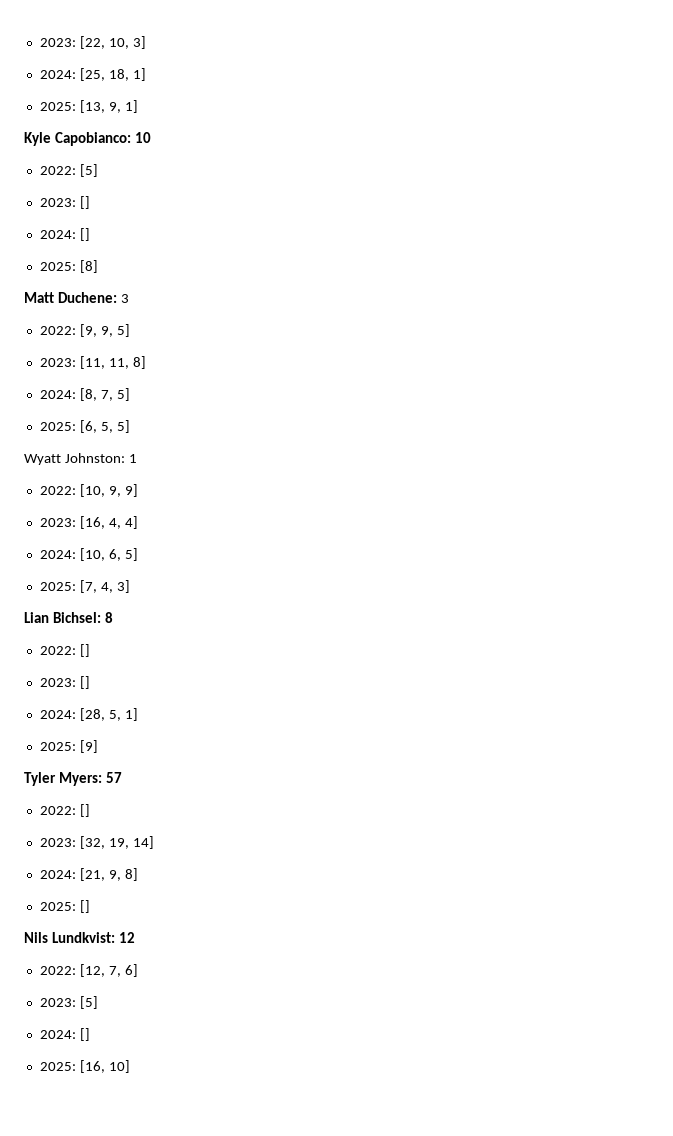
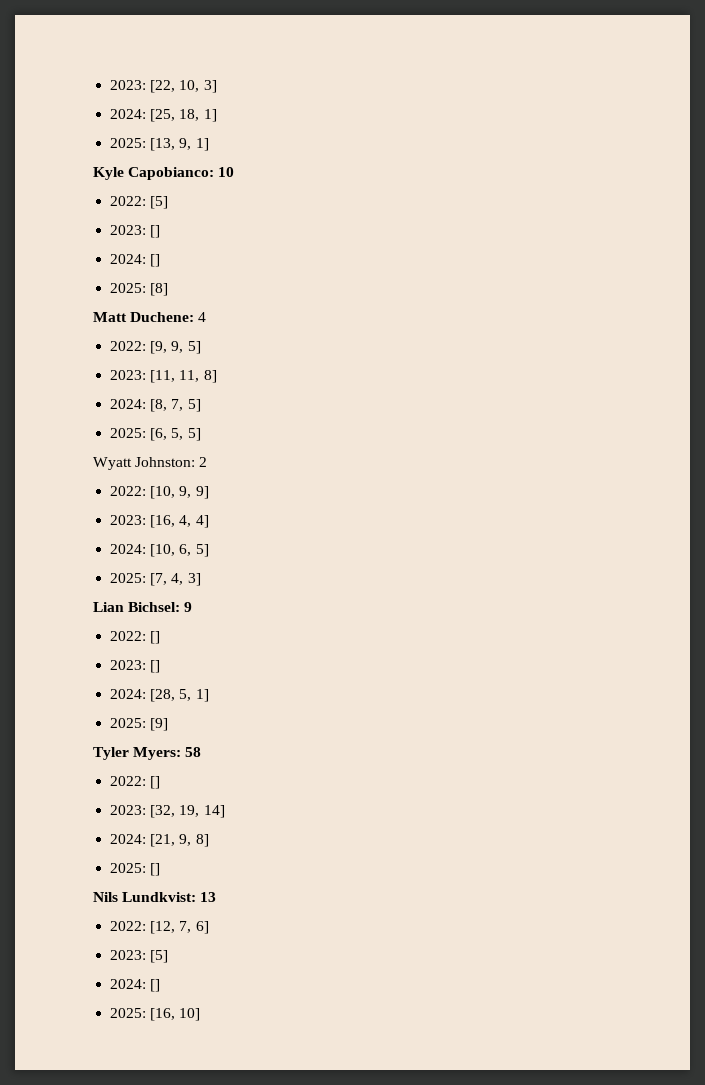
[120,294,129,303] 3 -> [198,312,207,322] 4
[128,454,137,463] 1 -> [199,457,208,467] 2
[104,612,113,623] 8 -> [184,602,193,612] 9
[105,772,122,783] 57 -> [185,747,202,757] 58
[118,932,135,943] 12 -> [200,892,217,902] 13

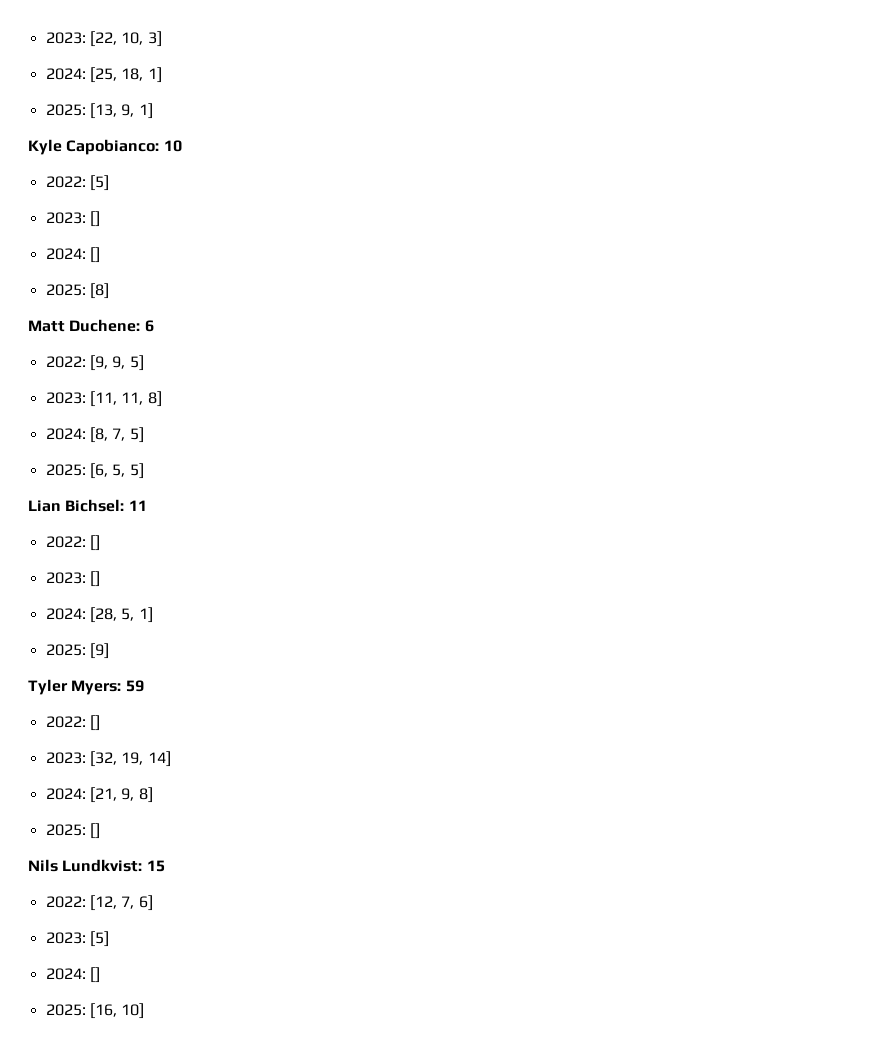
[198,312,207,322] 4 -> [144,320,154,332] 6
[93,457,208,470] [110,486,209,499] [110,515,209,528] [110,544,209,557] [110,573,201,586] // Wyatt Johnston: 2 // 2022: [10, 9, 9] // 2023: [16, 4, 4] // 2024: [10, 6, 5] // 2025: [7, 4, 3] -> (144, 471) none
[184,602,193,612] 9 -> [128,500,147,511] 11
[185,747,202,757] 58 -> [125,680,144,692] 59
[200,892,217,902] 13 -> [146,860,165,872] 15

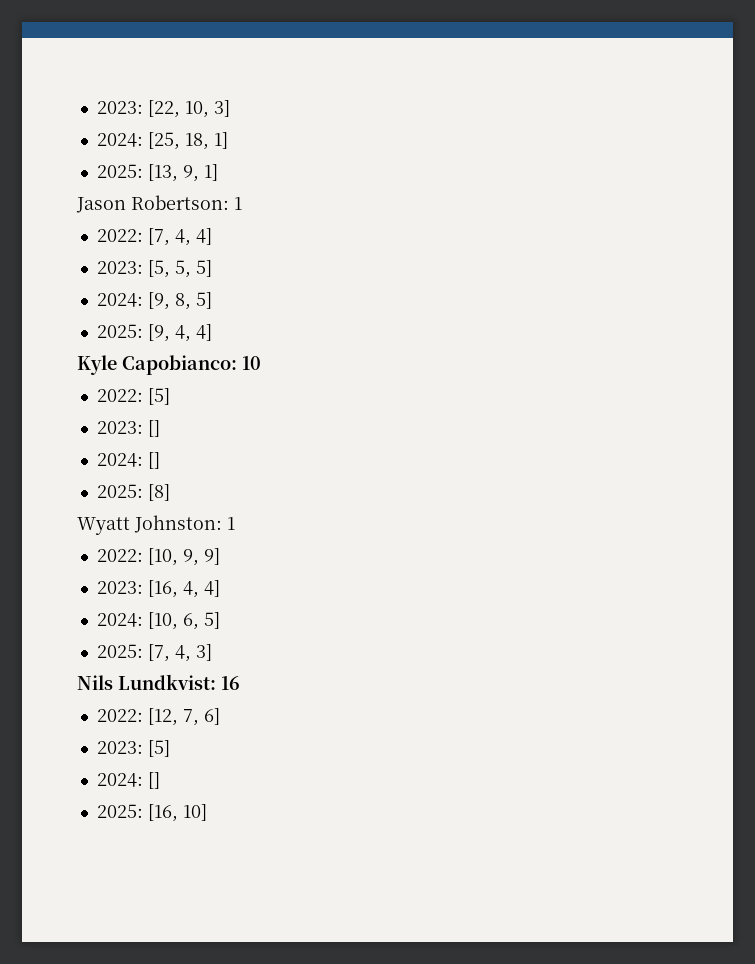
(153, 111) none -> [76,195,242,213] [96,228,212,246] [96,260,212,278] [96,292,212,310] [96,324,212,342] // Jason Robertson: 1 // 2022: [7, 4, 4] // 2023: [5, 5, 5] // 2024: [9, 8, 5] // 2025: [9, 4, 4]
[28,319,154,332] [45,355,144,371] [45,391,162,407] [45,427,144,443] [45,463,144,479] [28,499,147,512] [45,535,100,551] [45,571,100,587] [45,607,153,623] [45,643,109,659] [28,679,144,695] [45,715,100,731] [45,751,171,767] [45,787,153,803] [45,823,100,839] Matt Duchene: 6 // 2022: [9, 9, 5] // 2023: [11, 11, 8] // 2024: [8, 7, 5] // 2025: [6, 5, 5] // Lian Bichsel: 11 // 2022: [] // 2023: [] // 2024: [28, 5, 1] // 2025: [9] // Tyler Myers: 59 // 2022: [] // 2023: [32, 19, 14] // 2024: [21, 9, 8] // 2025: [] -> [77,515,235,535] [96,548,220,566] [96,580,220,598] [96,612,220,630] [96,644,212,662] Wyatt Johnston: 1 // 2022: [10, 9, 9] // 2023: [16, 4, 4] // 2024: [10, 6, 5] // 2025: [7, 4, 3]
[146,860,165,872] 15 -> [221,676,240,690] 16

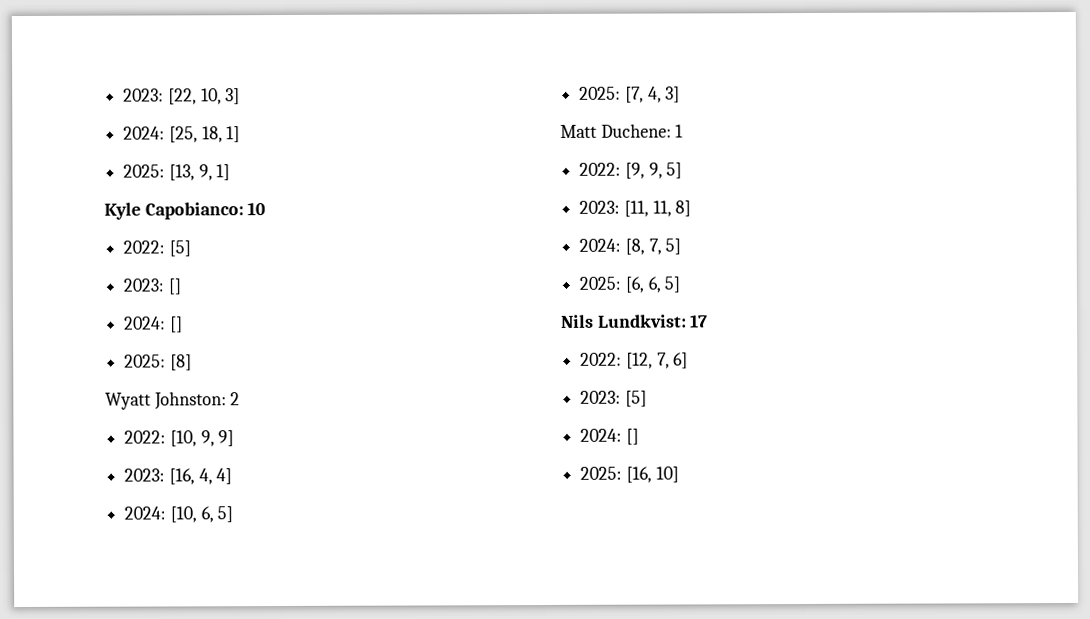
[76,195,242,213] [96,228,212,246] [96,260,212,278] [96,292,212,310] [96,324,212,342] // Jason Robertson: 1 // 2022: [7, 4, 4] // 2023: [5, 5, 5] // 2024: [9, 8, 5] // 2025: [9, 4, 4] -> (231, 172) none
[227,517,235,530] 1 -> [230,392,241,406] 2
(212, 652) none -> [560,123,684,138] [579,162,683,179] [579,200,692,217] [579,238,682,255] [579,276,681,293] // Matt Duchene: 1 // 2022: [9, 9, 5] // 2023: [11, 11, 8] // 2024: [8, 7, 5] // 2025: [6, 6, 5]
[221,676,240,690] 16 -> [690,314,709,328] 17

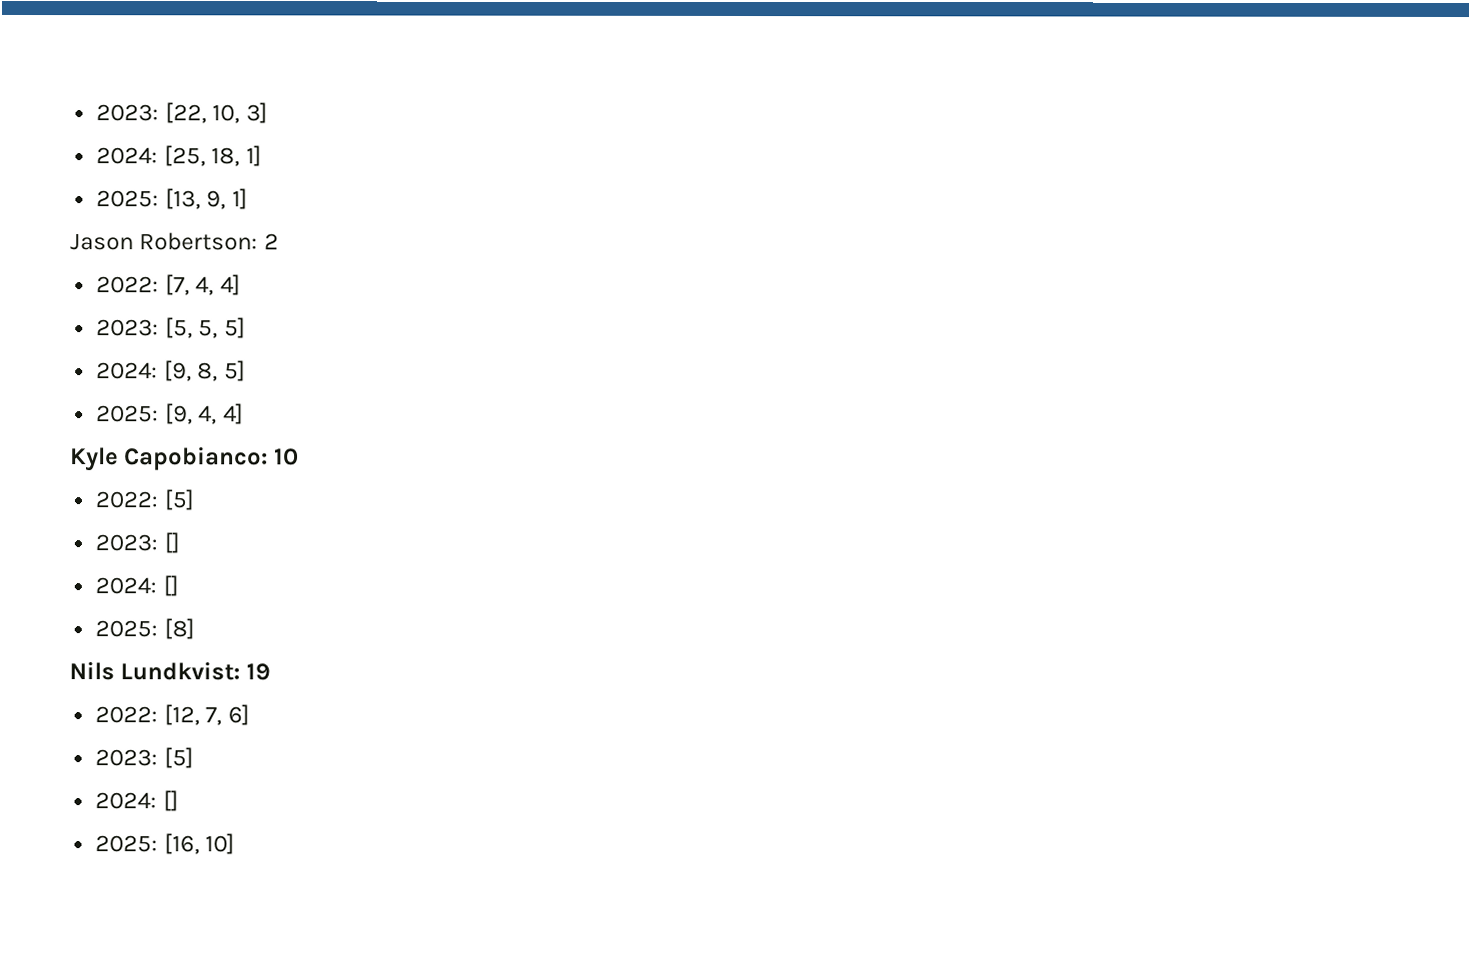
(231, 172) none -> [70,232,279,251] [96,274,241,296] [96,317,246,339] [96,360,246,382] [96,403,244,425] // Jason Robertson: 2 // 2022: [7, 4, 4] // 2023: [5, 5, 5] // 2024: [9, 8, 5] // 2025: [9, 4, 4]
[105,391,241,410] [124,430,235,447] [124,468,233,485] [124,506,234,523] [579,86,681,103] [560,123,684,138] [579,162,683,179] [579,200,692,217] [579,238,682,255] [579,276,681,293] // Wyatt Johnston: 2 // 2022: [10, 9, 9] // 2023: [16, 4, 4] // 2024: [10, 6, 5] // 2025: [7, 4, 3] // Matt Duchene: 1 // 2022: [9, 9, 5] // 2023: [11, 11, 8] // 2024: [8, 7, 5] // 2025: [6, 6, 5] -> (195, 629) none
[690,314,709,328] 17 -> [245,663,271,681] 19

